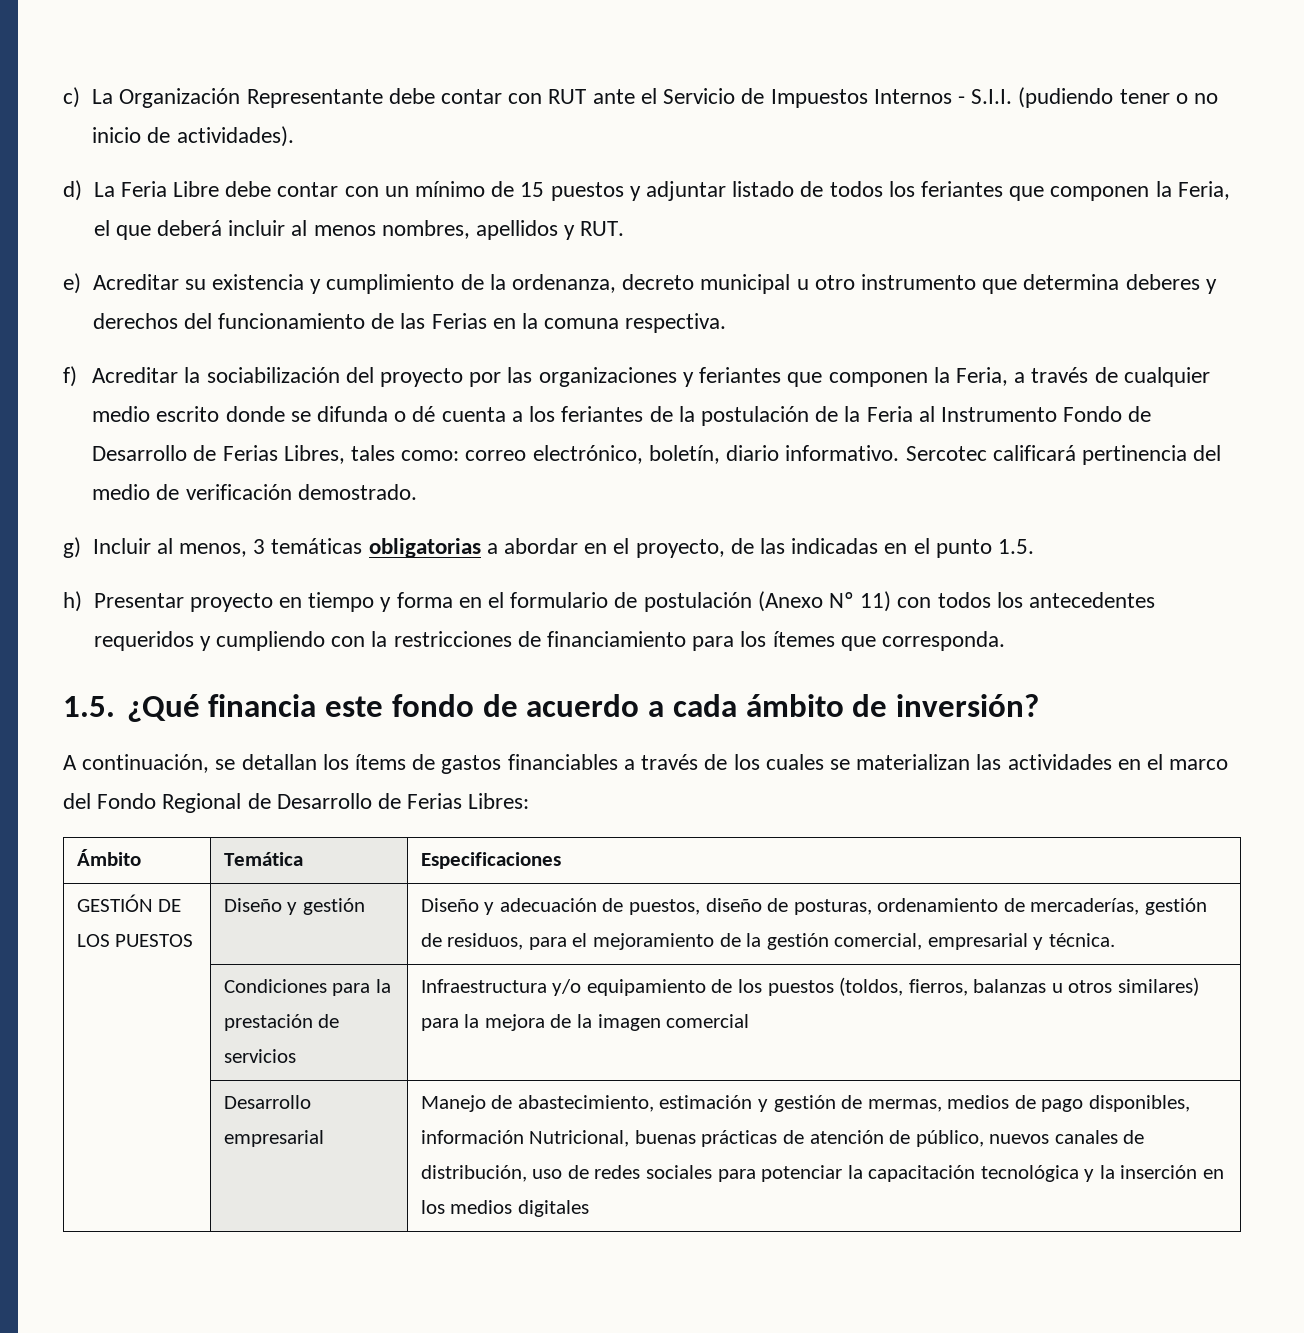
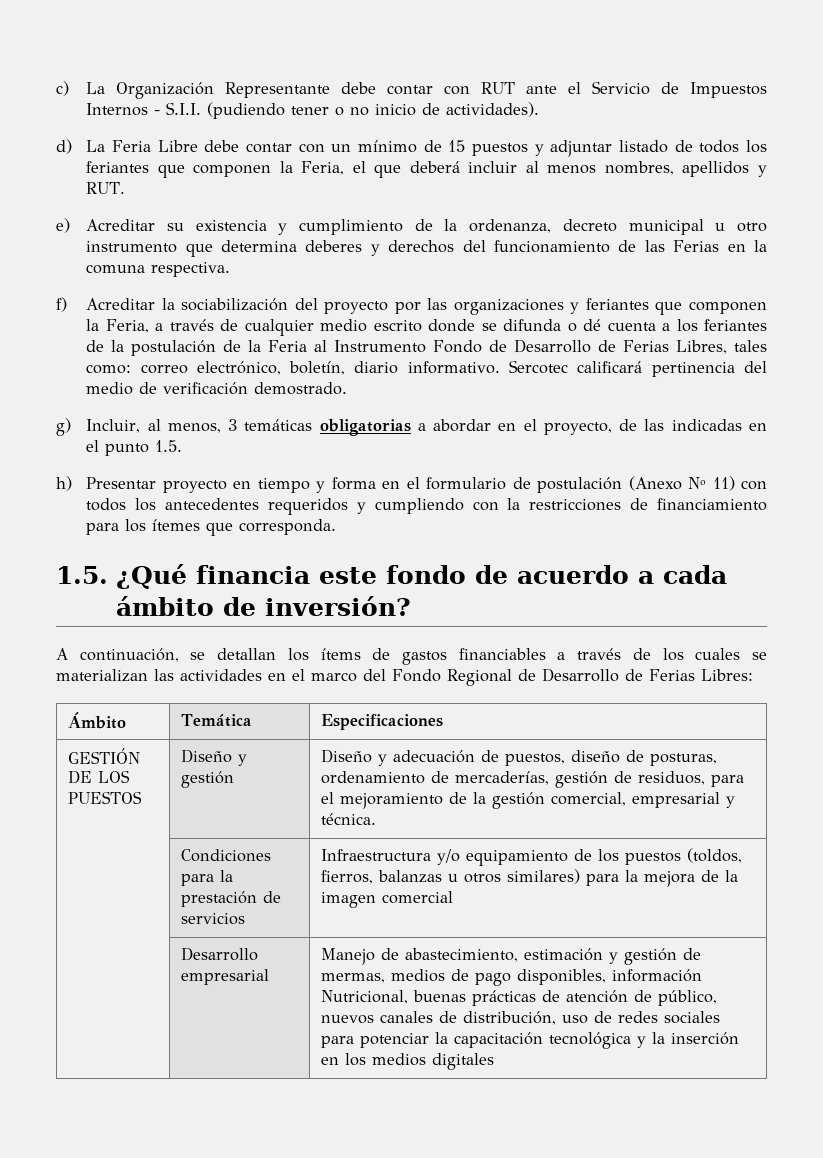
[92,538,151,554] Incluir -> [86,419,141,433] Incluir,

